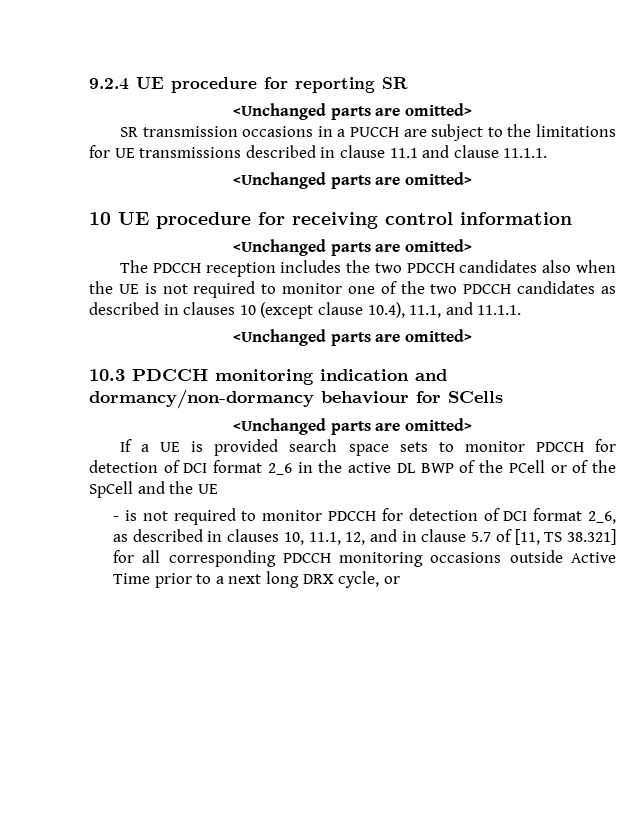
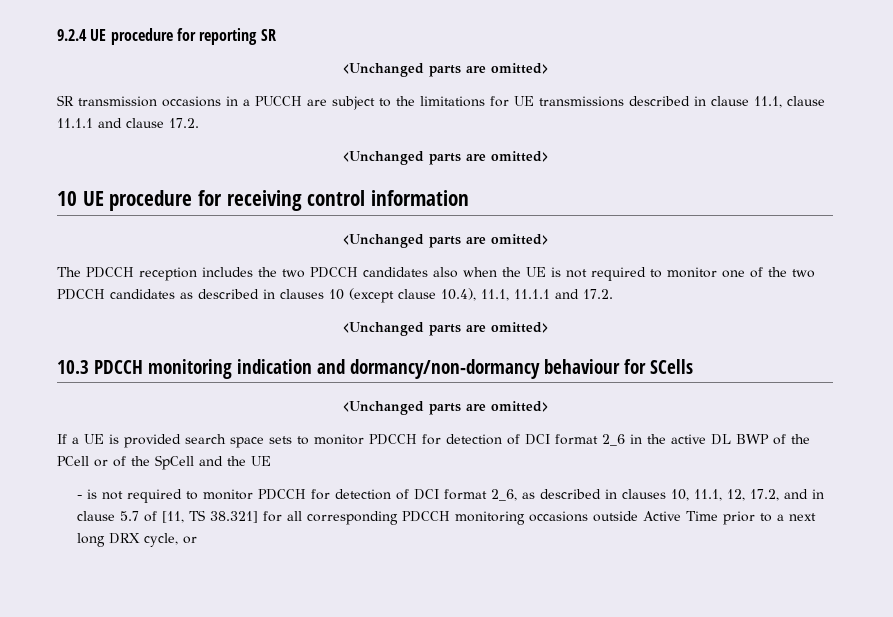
[389,148,418,158] 11.1 -> [754,96,825,108] [57,118,93,128] 11.1, clause 11.1.1
[503,148,548,158] 11.1.1. -> [169,118,199,128] 17.2.
[445,302,522,315] and 11.1.1. -> [514,289,613,299] 11.1.1 and 17.2.
(366, 538) none -> [749,489,779,501] 17.2,

